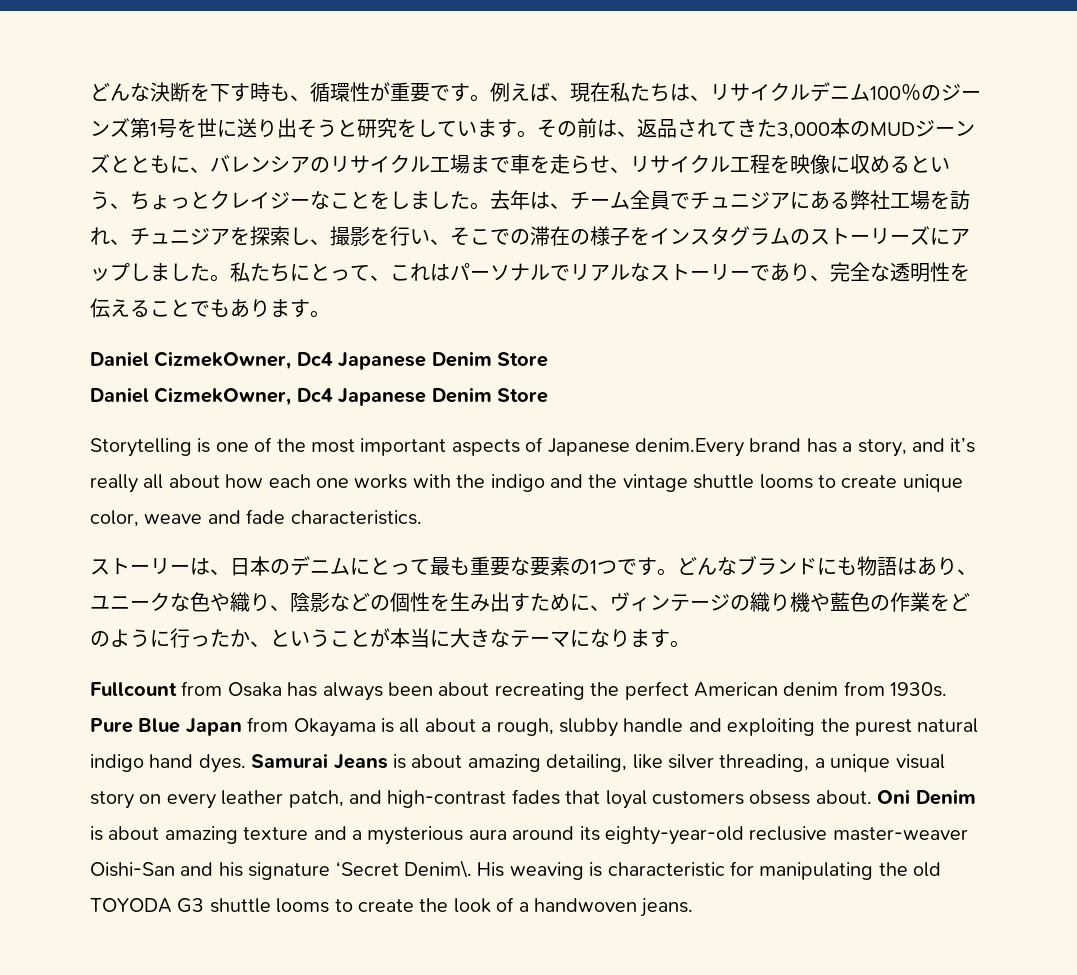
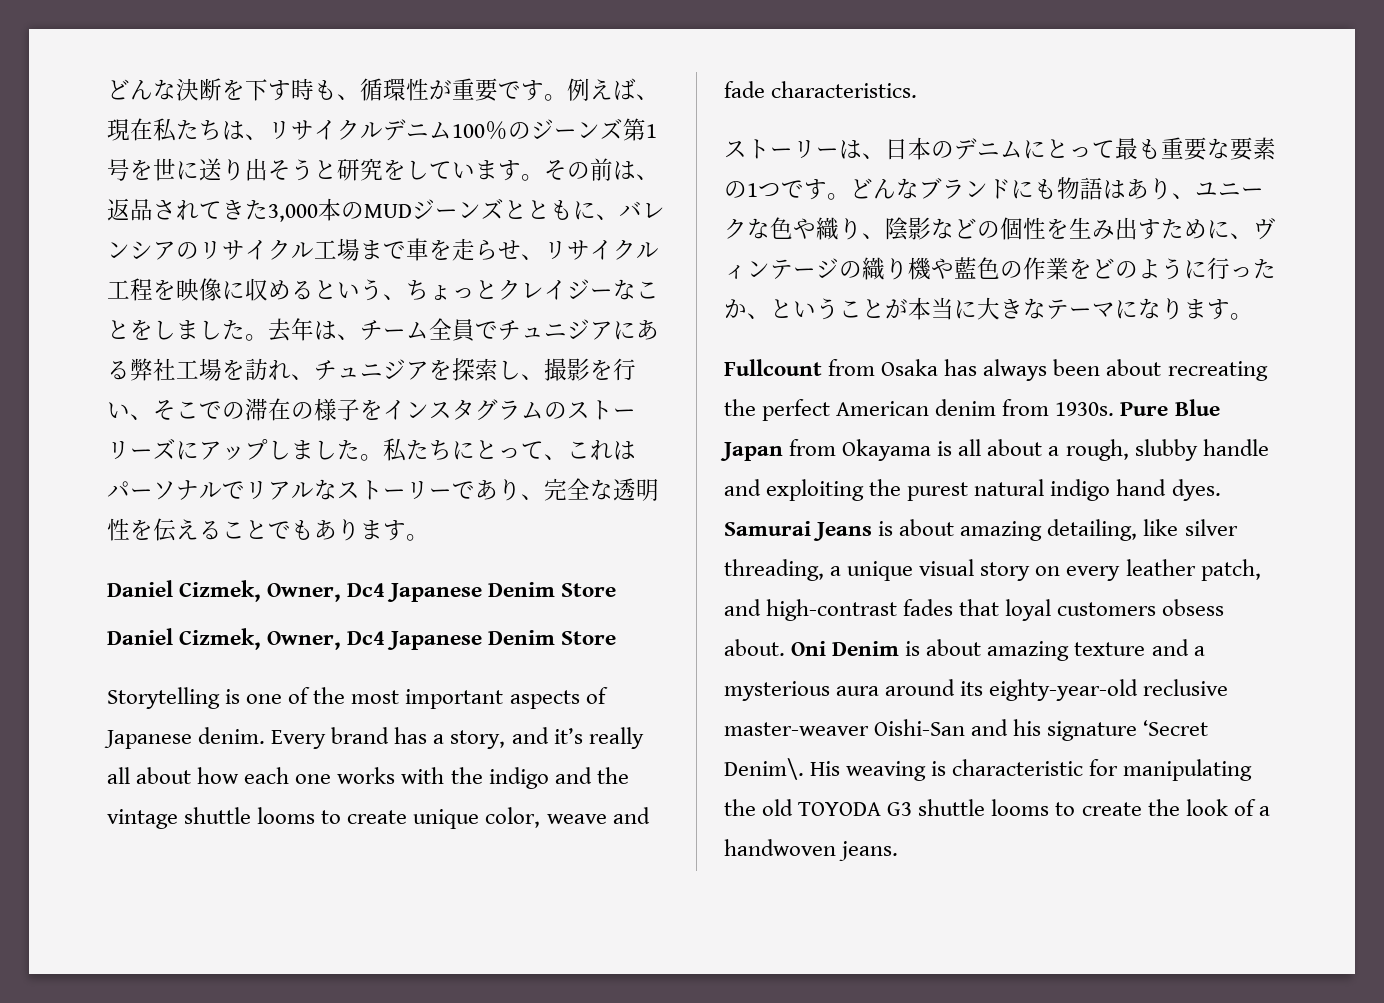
[154,351,292,370] CizmekOwner, -> [179,580,342,602] Cizmek, Owner,
[154,387,292,406] CizmekOwner, -> [179,628,342,650] Cizmek, Owner,
[634,438,744,457] denim.Every -> [198,727,327,749] denim. Every

